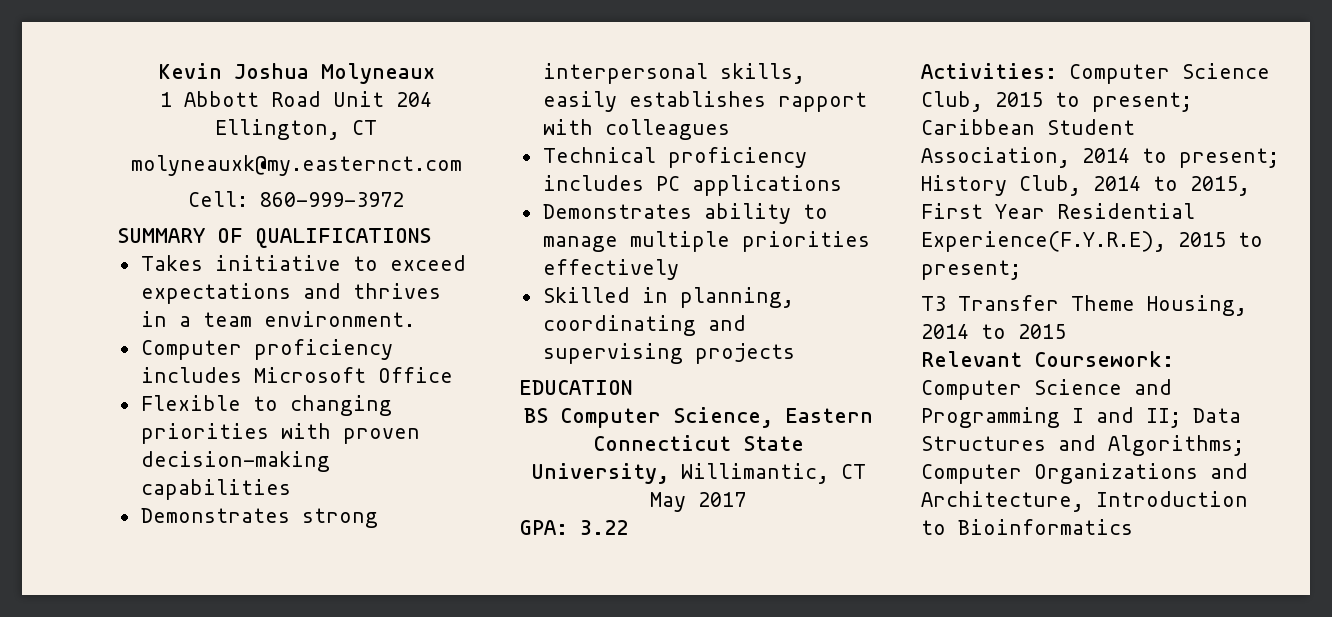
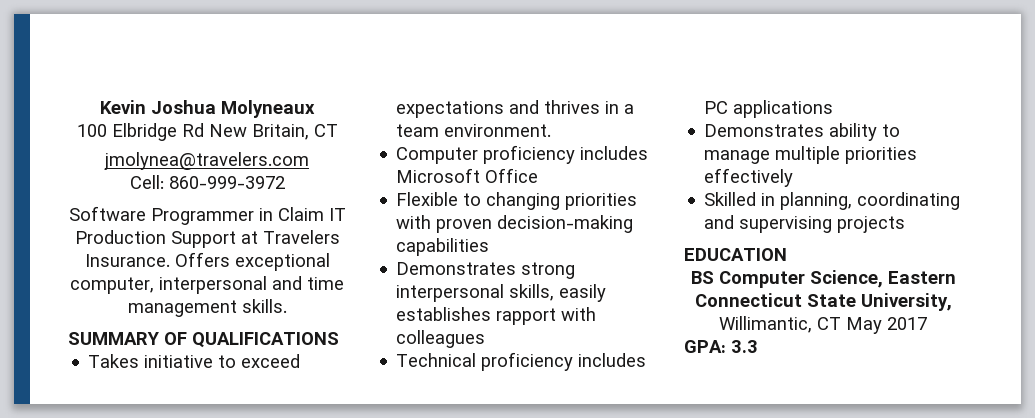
[160,91,432,107] [215,119,340,140] 1 Abbott Road Unit 204 Ellington, -> [76,123,309,141] 100 Elbridge Rd New Britain,
[130,155,462,176] molyneauxk@my.easternct.com -> [104,152,309,170] jmolynea@travelers.com
(404, 199) none -> [68,206,346,225] [74,230,340,248] [84,252,330,271] [70,276,344,294] [127,299,287,317] // Software Programmer in Claim IT Production Support at Travelers Insurance. Offers exceptional computer, interpersonal and time management skills.
[580,520,628,535] [921,63,1270,84] [921,91,1192,112] [921,119,1135,135] [921,147,1279,168] [921,175,1250,196] [921,203,1195,219] [921,231,1263,252] [921,260,1021,280] [921,295,1247,316] [921,324,1066,339] [921,351,1174,367] [921,379,1172,400] [921,407,1241,428] [921,435,1244,456] [921,463,1248,484] [921,491,1248,512] [921,519,1133,535] 3.22 // Activities: Computer Science Club, 2015 to present; Caribbean Student Association, 2014 to present; History Club, 2014 to 2015, First Year Residential Experience(F.Y.R.E), 2015 to present; // T3 Transfer Theme Housing, 2014 to 2015 // Relevant Coursework: Computer Science and Programming I and II; Data Structures and Algorithms; Computer Organizations and Architecture, Introduction to Bioinformatics -> [731,340,758,353] 3.3

